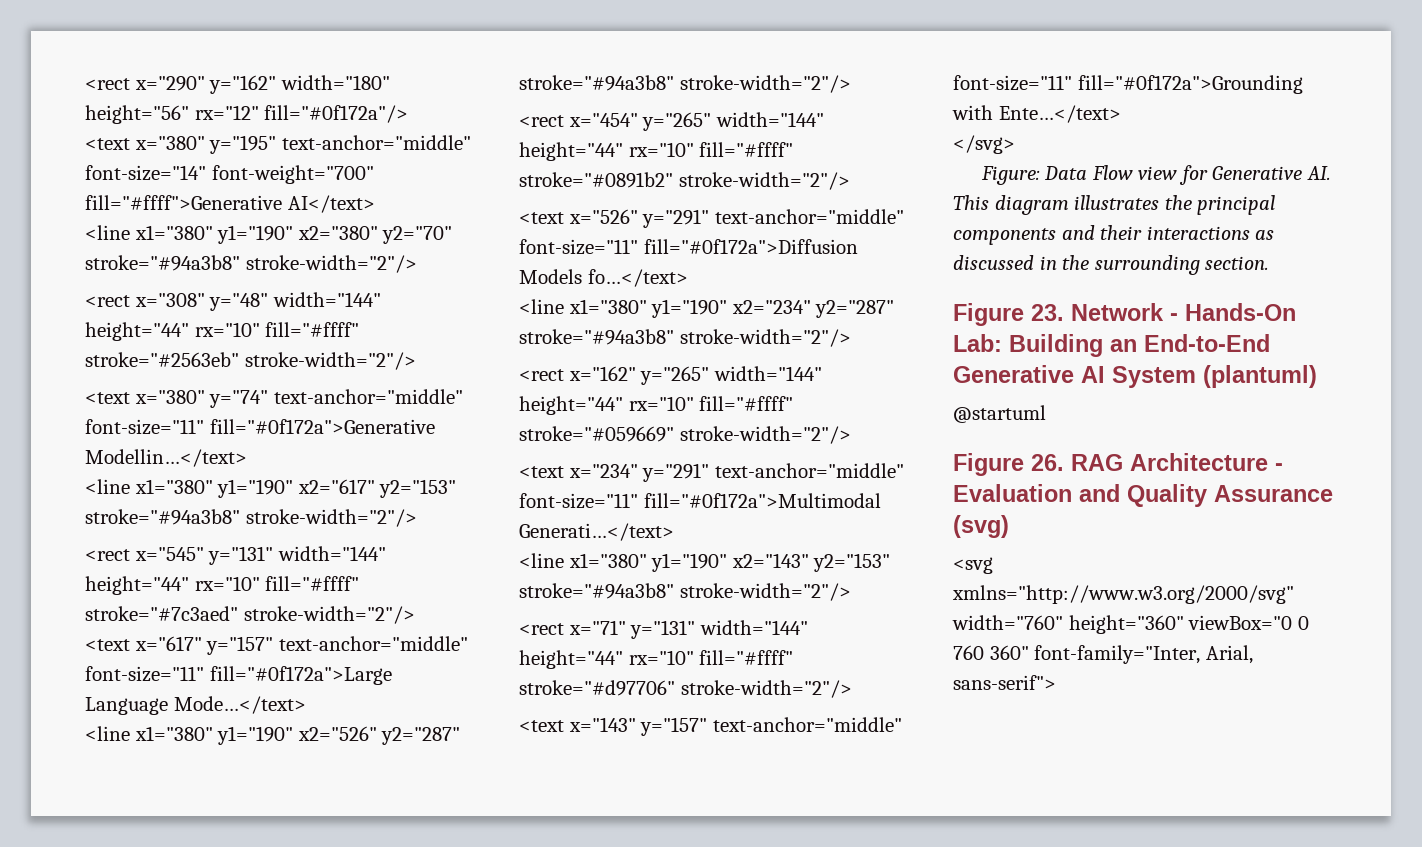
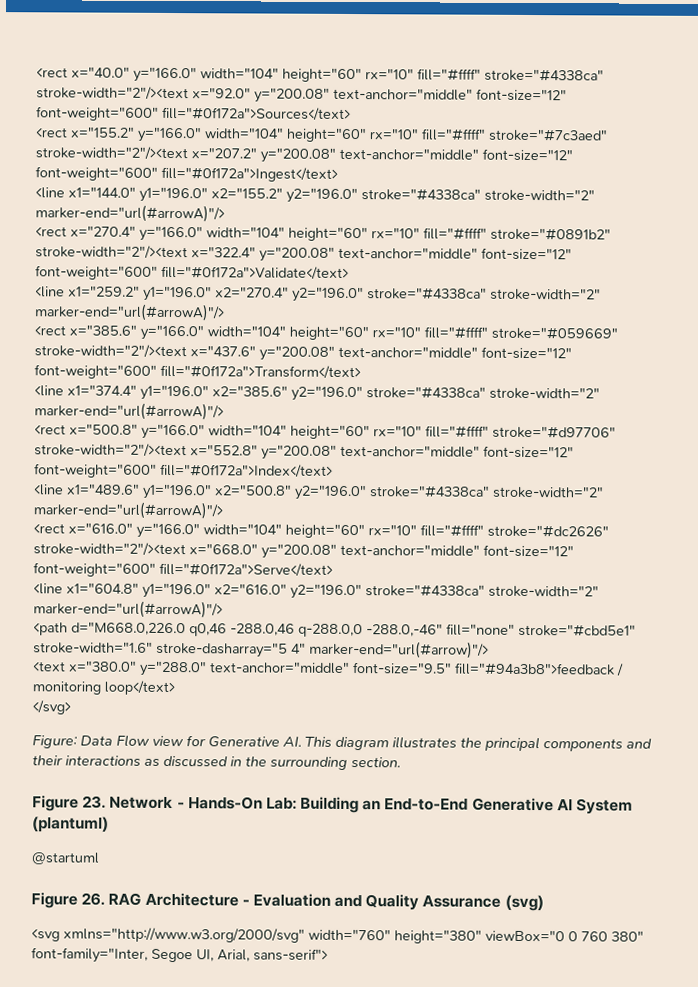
[85,75,390,94] [85,105,409,124] [85,135,471,154] [85,165,374,184] [85,195,375,213] [85,225,453,244] [85,255,417,273] [85,292,381,311] [85,322,360,341] [85,352,416,370] [85,389,463,408] [85,419,435,435] [85,449,247,467] [85,479,457,498] [85,509,417,527] [85,546,386,565] [85,576,360,595] [85,606,415,624] [85,636,468,655] [85,666,392,685] [85,696,306,715] [85,726,461,745] [519,75,851,93] [519,112,824,131] [519,142,794,161] [519,172,850,190] [519,209,904,228] [519,239,858,255] [519,269,688,287] [519,299,895,318] [519,329,851,347] [519,366,822,385] [519,396,794,415] [519,426,851,444] [519,463,904,482] [519,493,881,509] [519,523,674,541] [519,553,891,572] [519,583,851,601] [519,620,808,639] [519,650,794,669] [519,680,852,698] [519,717,902,736] [953,75,1303,94] [952,105,1121,123] <rect x="290" y="162" width="180" height="56" rx="12" fill="#0f172a"/> // <text x="380" y="195" text-anchor="middle" font-size="14" font-weight="700" fill="#ffff">Generative AI</text> // <line x1="380" y1="190" x2="380" y2="70" stroke="#94a3b8" stroke-width="2"/> // <rect x="308" y="48" width="144" height="44" rx="10" fill="#ffff" stroke="#2563eb" stroke-width="2"/> // <text x="380" y="74" text-anchor="middle" font-size="11" fill="#0f172a">Generative Modellin…</text> // <line x1="380" y1="190" x2="617" y2="153" stroke="#94a3b8" stroke-width="2"/> // <rect x="545" y="131" width="144" height="44" rx="10" fill="#ffff" stroke="#7c3aed" stroke-width="2"/> // <text x="617" y="157" text-anchor="middle" font-size="11" fill="#0f172a">Large Language Mode…</text> // <line x1="380" y1="190" x2="526" y2="287" stroke="#94a3b8" stroke-width="2"/> // <rect x="454" y="265" width="144" height="44" rx="10" fill="#ffff" stroke="#0891b2" stroke-width="2"/> // <text x="526" y="291" text-anchor="middle" font-size="11" fill="#0f172a">Diffusion Models fo…</text> // <line x1="380" y1="190" x2="234" y2="287" stroke="#94a3b8" stroke-width="2"/> // <rect x="162" y="265" width="144" height="44" rx="10" fill="#ffff" stroke="#059669" stroke-width="2"/> // <text x="234" y="291" text-anchor="middle" font-size="11" fill="#0f172a">Multimodal Generati…</text> // <line x1="380" y1="190" x2="143" y2="153" stroke="#94a3b8" stroke-width="2"/> // <rect x="71" y="131" width="144" height="44" rx="10" fill="#ffff" stroke="#d97706" stroke-width="2"/> // <text x="143" y="157" text-anchor="middle" font-size="11" fill="#0f172a">Grounding with Ente…</text> -> [36,66,604,83] [36,86,567,103] [36,106,351,122] [35,126,608,143] [35,146,573,163] [35,166,338,182] [35,186,595,204] [35,204,225,223] [35,225,611,242] [35,245,572,262] [35,265,349,280] [35,285,601,303] [34,303,225,322] [34,324,618,341] [34,344,572,361] [34,364,361,380] [34,384,600,402] [34,402,224,421] [34,423,616,440] [34,443,574,460] [34,463,333,478] [33,483,604,501] [33,501,223,520] [33,522,609,539] [33,542,574,559] [33,562,333,577] [33,582,599,600] [33,600,223,619] [33,621,636,638] [33,640,489,659] [33,660,624,677] [32,680,175,696] <rect x="40.0" y="166.0" width="104" height="60" rx="10" fill="#ffff" stroke="#4338ca" stroke-width="2"/><text x="92.0" y="200.08" text-anchor="middle" font-size="12" font-weight="600" fill="#0f172a">Sources</text> // <rect x="155.2" y="166.0" width="104" height="60" rx="10" fill="#ffff" stroke="#7c3aed" stroke-width="2"/><text x="207.2" y="200.08" text-anchor="middle" font-size="12" font-weight="600" fill="#0f172a">Ingest</text> // <line x1="144.0" y1="196.0" x2="155.2" y2="196.0" stroke="#4338ca" stroke-width="2" marker-end="url(#arrowA)"/> // <rect x="270.4" y="166.0" width="104" height="60" rx="10" fill="#ffff" stroke="#0891b2" stroke-width="2"/><text x="322.4" y="200.08" text-anchor="middle" font-size="12" font-weight="600" fill="#0f172a">Validate</text> // <line x1="259.2" y1="196.0" x2="270.4" y2="196.0" stroke="#4338ca" stroke-width="2" marker-end="url(#arrowA)"/> // <rect x="385.6" y="166.0" width="104" height="60" rx="10" fill="#ffff" stroke="#059669" stroke-width="2"/><text x="437.6" y="200.08" text-anchor="middle" font-size="12" font-weight="600" fill="#0f172a">Transform</text> // <line x1="374.4" y1="196.0" x2="385.6" y2="196.0" stroke="#4338ca" stroke-width="2" marker-end="url(#arrowA)"/> // <rect x="500.8" y="166.0" width="104" height="60" rx="10" fill="#ffff" stroke="#d97706" stroke-width="2"/><text x="552.8" y="200.08" text-anchor="middle" font-size="12" font-weight="600" fill="#0f172a">Index</text> // <line x1="489.6" y1="196.0" x2="500.8" y2="196.0" stroke="#4338ca" stroke-width="2" marker-end="url(#arrowA)"/> // <rect x="616.0" y="166.0" width="104" height="60" rx="10" fill="#ffff" stroke="#dc2626" stroke-width="2"/><text x="668.0" y="200.08" text-anchor="middle" font-size="12" font-weight="600" fill="#0f172a">Serve</text> // <line x1="604.8" y1="196.0" x2="616.0" y2="196.0" stroke="#4338ca" stroke-width="2" marker-end="url(#arrowA)"/> // <path d="M668.0,226.0 q0,46 -288.0,46 q-288.0,0 -288.0,-46" fill="none" stroke="#cbd5e1" stroke-width="1.6" stroke-dasharray="5 4" marker-end="url(#arrow)"/> // <text x="380.0" y="288.0" text-anchor="middle" font-size="9.5" fill="#94a3b8">feedback / monitoring loop</text>
[1068,615,1184,634] height="360" -> [394,929,482,944] height="380"
[989,645,1201,664] 360" font-family="Inter, -> [611,930,644,942] [31,947,214,963] 380" font-family="Inter, Segoe UI,

